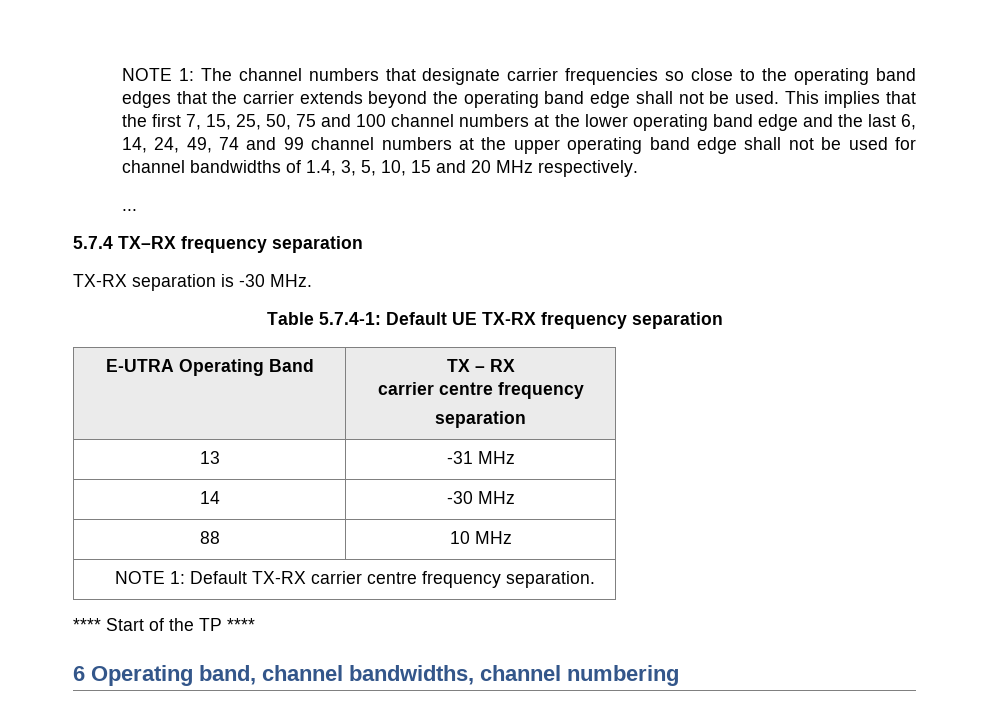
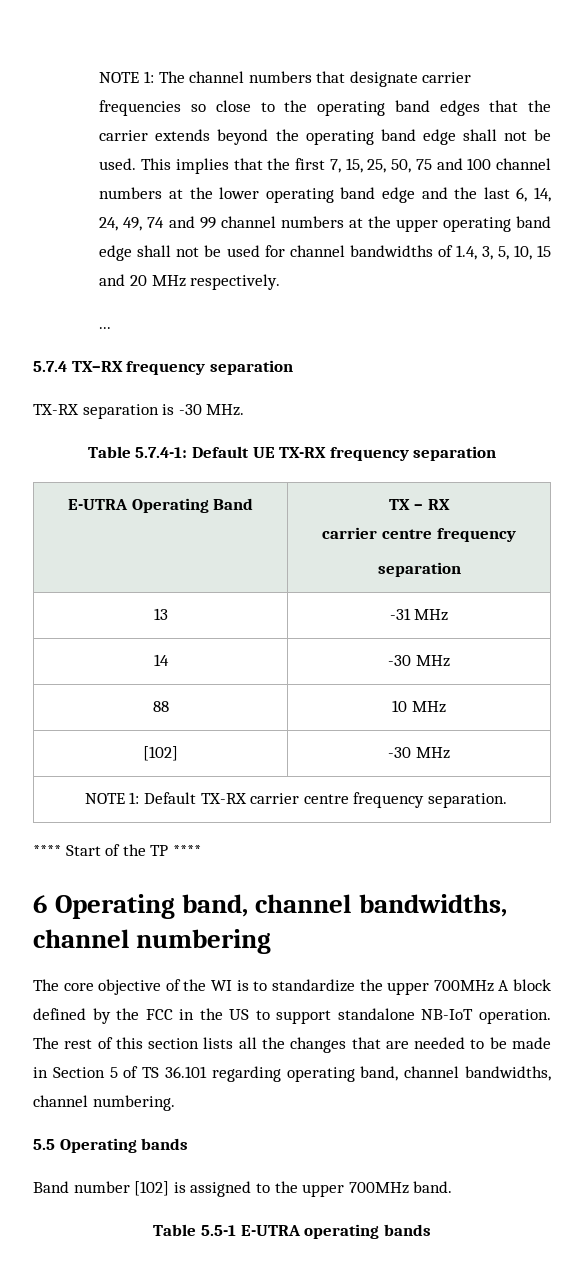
(512, 537) none -> [143,746,178,761] [388,747,450,759] // [102] | -30 MHz
(679, 675) none -> [33,979,551,995] [33,1008,551,1024] [33,1037,551,1053] [33,1066,551,1082] [33,1095,175,1111] [33,1138,189,1153] [33,1181,453,1197] [153,1224,431,1239] // The core objective of the WI is to standardize the upper 700MHz A block defined by the FCC in the US to support standalone NB-IoT operation. The rest of this section lists all the changes that are needed to be made in Section 5 of TS 36.101 regarding operating band, channel bandwidths, channel numbering. // 5.5 Operating bands // Band number [102] is assigned to the upper 700MHz band. // Table 5.5-1 E-UTRA operating bands

